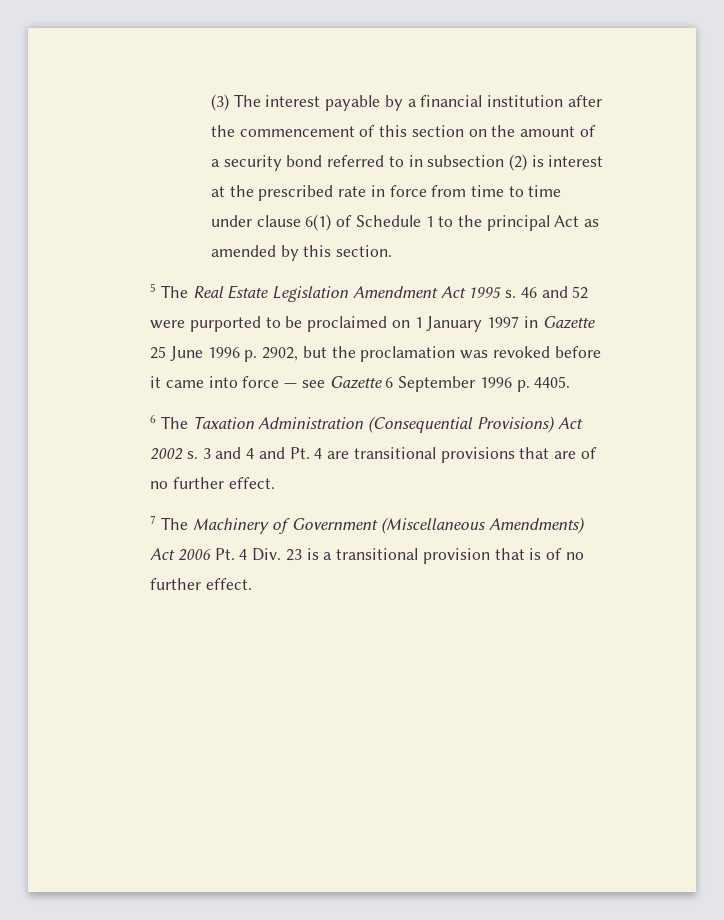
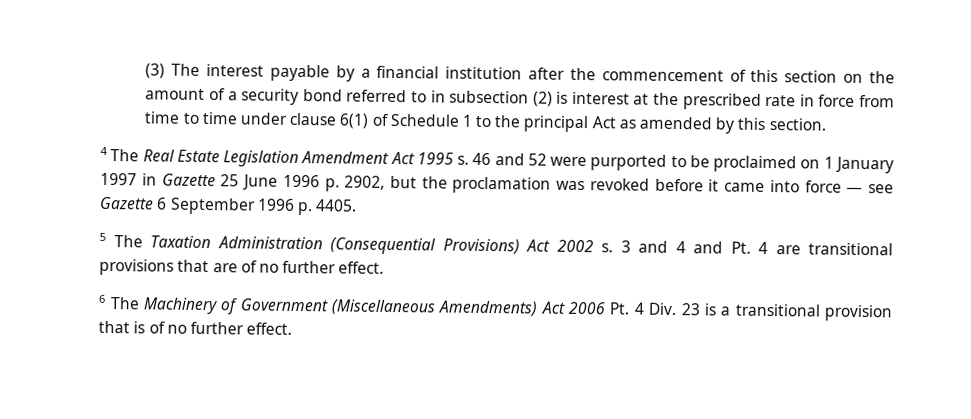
[150,283,157,292] 5 -> [100,146,109,155] 4
[150,415,157,423] 6 -> [99,232,107,241] 5
[150,515,157,524] 7 -> [98,294,107,303] 6

